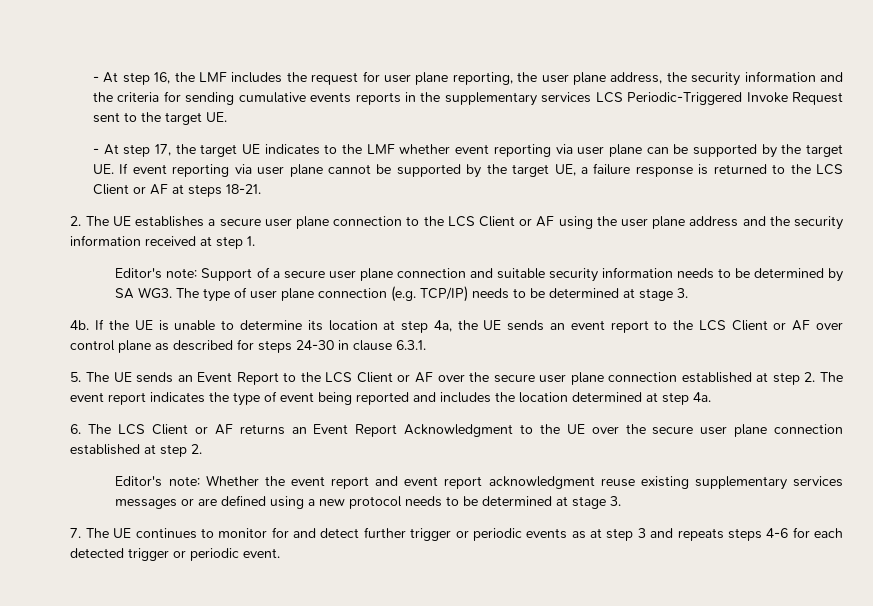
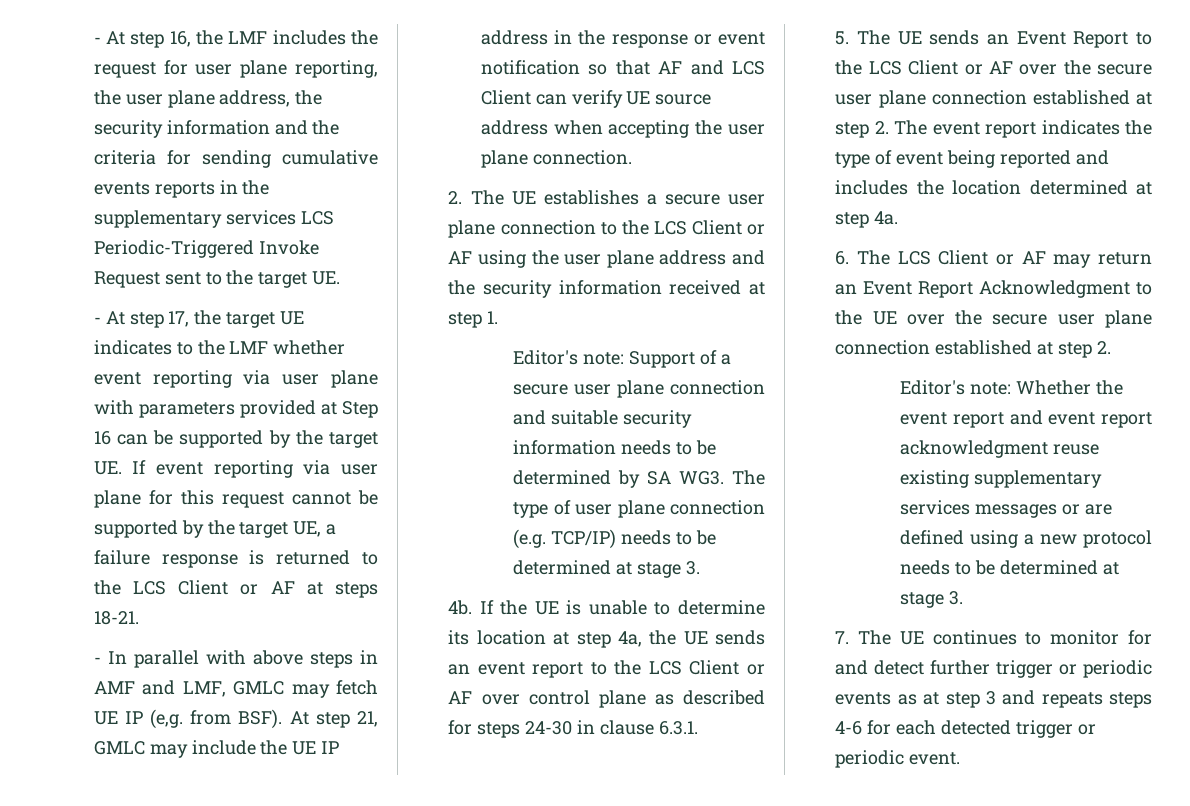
(642, 150) none -> [93,400,379,418] [93,431,111,445] with parameters provided at Step 16
(323, 170) none -> [148,490,284,508] for this request
(261, 189) none -> [93,650,379,668] [93,680,378,698] [93,709,378,729] [93,740,340,758] [480,30,765,48] [480,60,765,75] [480,90,712,108] [480,120,765,138] [480,150,632,168] // - In parallel with above steps in AMF and LMF, GMLC may fetch UE IP (e,g. from BSF). At step 21, GMLC may include the UE IP address in the response or event notification so that AF and LCS Client can verify UE source address when accepting the user plane connection.
[239,424,285,435] returns -> [1053,252,1152,268] may return

